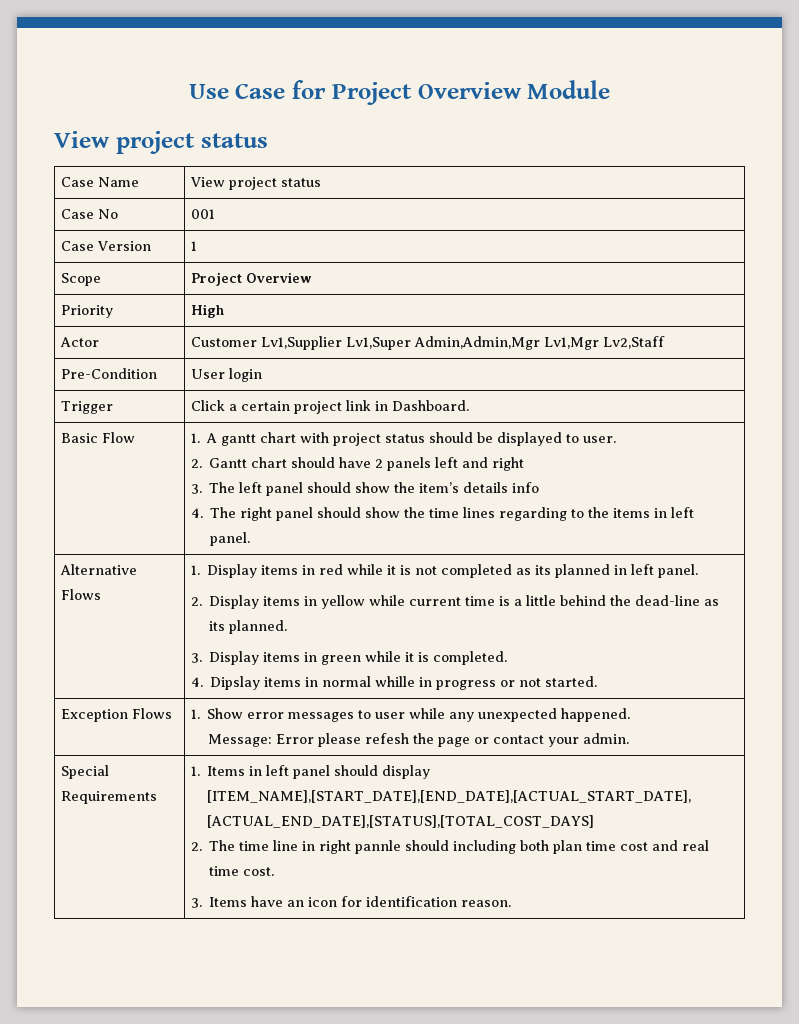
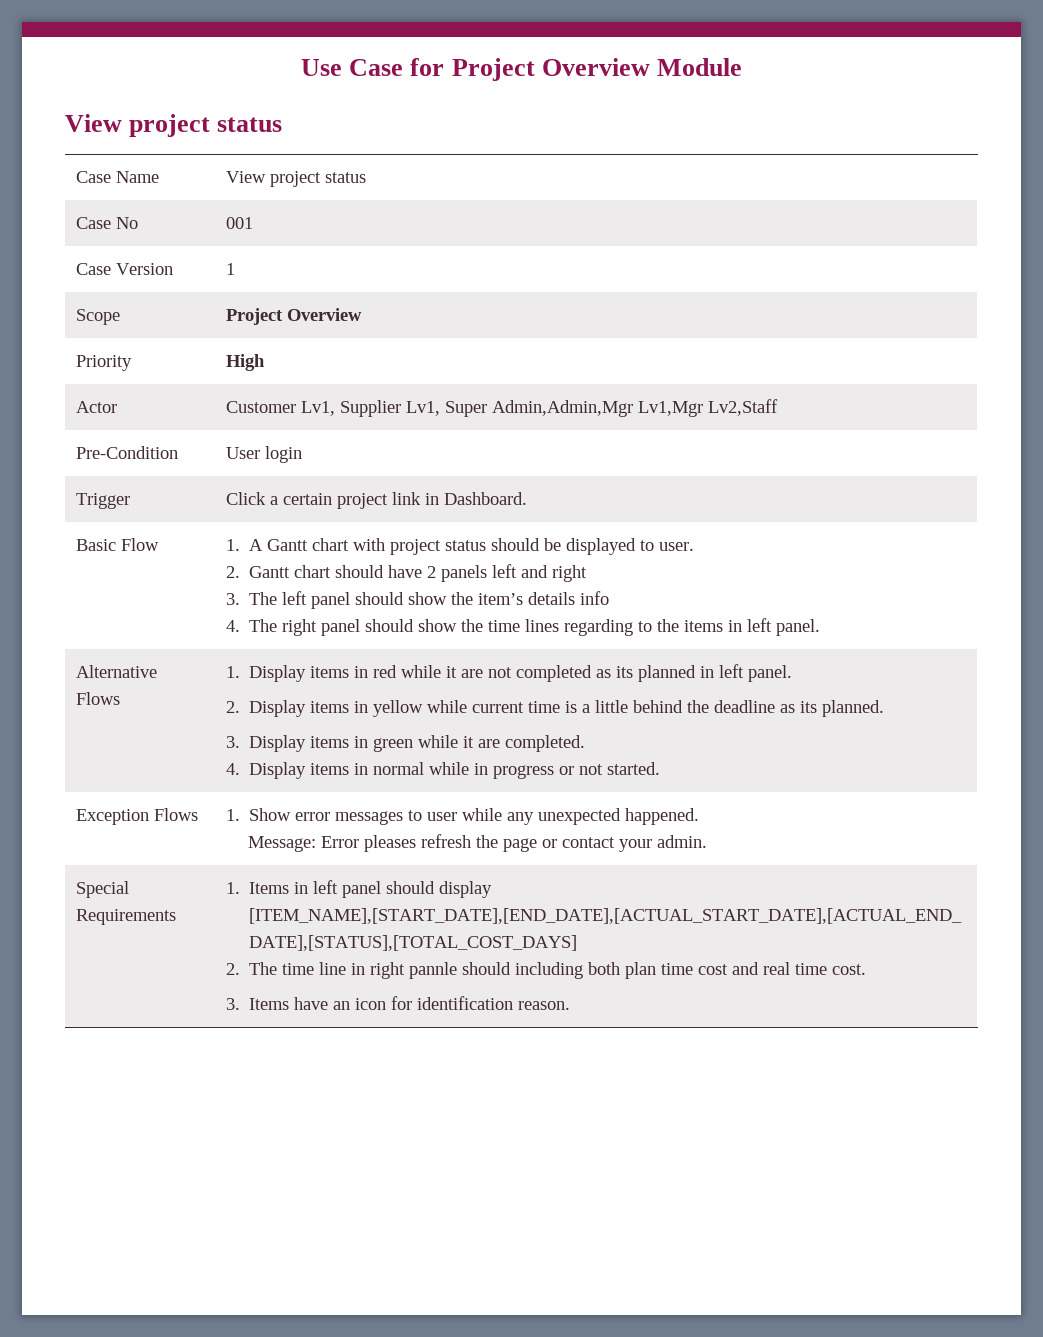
[261,336,412,350] Lv1,Supplier Lv1,Super -> [300,400,487,417] Lv1, Supplier Lv1, Super
[221,434,257,446] gantt -> [267,539,309,551] Gantt
[400,565,412,575] is -> [461,669,484,678] are
[635,595,701,606] dead-line -> [714,700,776,713] deadline
[418,652,430,662] is -> [478,739,501,748] are
[210,676,261,690] Dipslay -> [249,762,307,779] Display
[375,676,416,687] whille -> [429,762,470,775] while
[318,733,410,747] please refesh -> [363,834,471,852] pleases refresh

